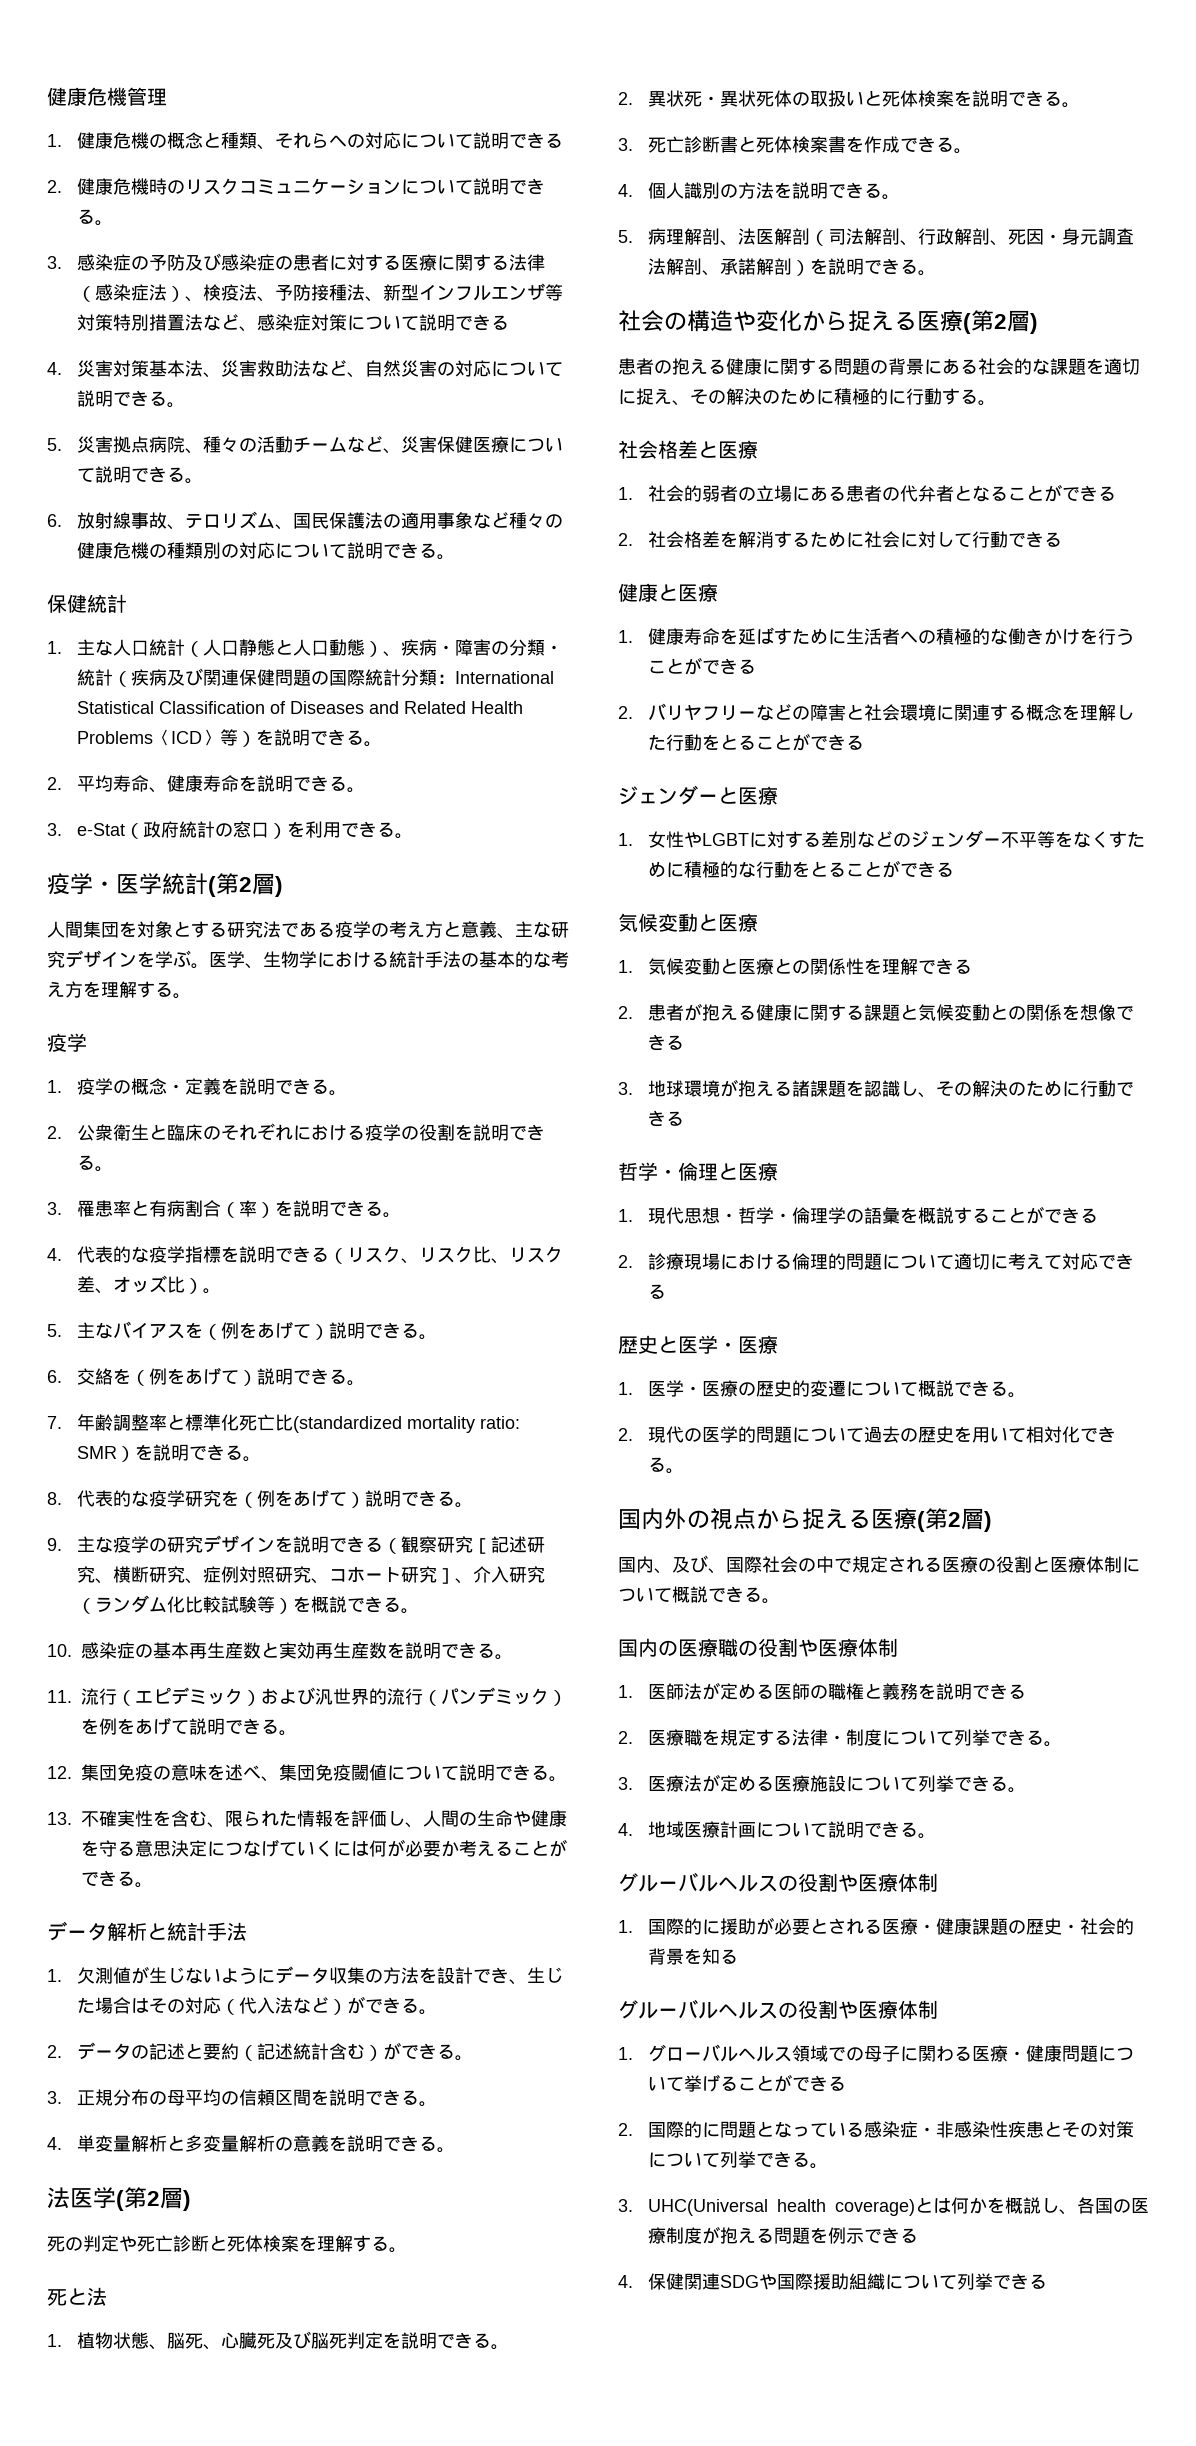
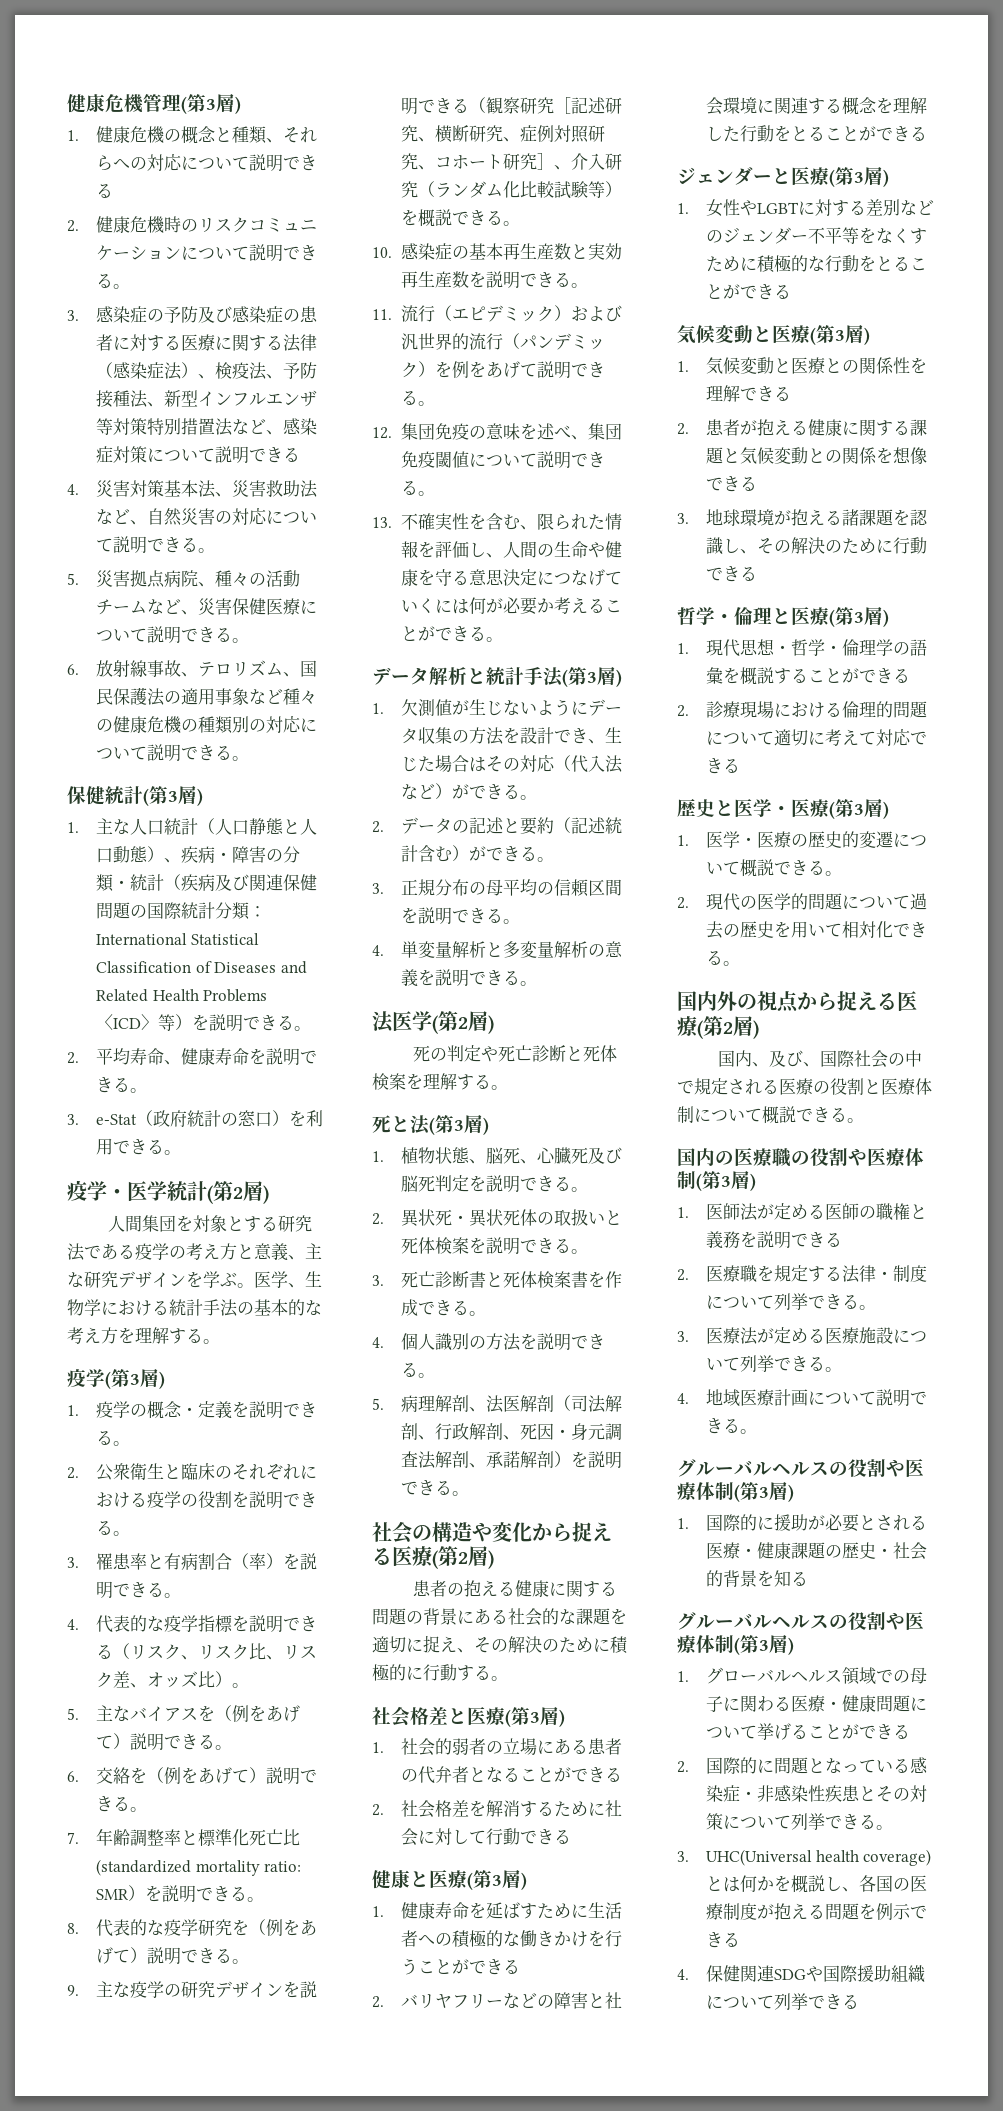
(167, 97) none -> [181,94,241,114] (第3層)
(127, 603) none -> [143,786,203,806] (第3層)
(87, 1042) none -> [105,1369,165,1389] (第3層)
(247, 1931) none -> [562,667,622,687] (第3層)
(107, 2296) none -> [429,1115,489,1135] (第3層)
(758, 449) none -> [505,1707,565,1727] (第3層)
(718, 592) none -> [467,1870,527,1890] (第3層)
(778, 795) none -> [829,167,889,187] (第3層)
(758, 922) none -> [810,325,870,345] (第3層)
(778, 1171) none -> [829,607,889,627] (第3層)
(778, 1344) none -> [829,799,889,819] (第3層)
(898, 1647) none -> [696,1171,756,1191] (第3層)
(938, 1882) none -> [734,1482,794,1502] (第3層)
(938, 2009) none -> [734,1635,794,1655] (第3層)

